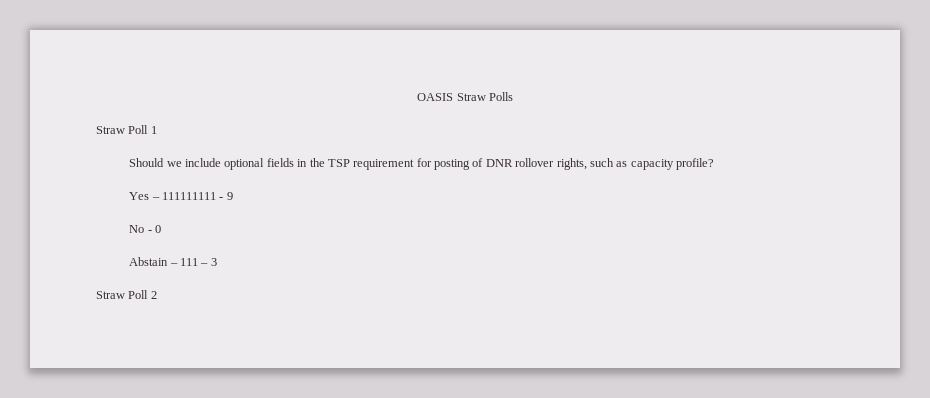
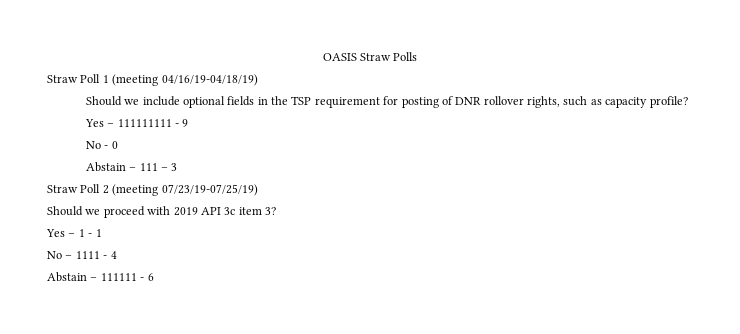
(157, 130) none -> [112,74,258,86] (meeting 04/16/19-04/18/19)
(157, 295) none -> [112,184,258,196] [47,206,276,218] [46,229,102,237] [47,251,117,259] [47,272,154,282] (meeting 07/23/19-07/25/19) // Should we proceed with 2019 API 3c item 3? // Yes – 1 - 1 // No – 1111 - 4 // Abstain – 111111 - 6

